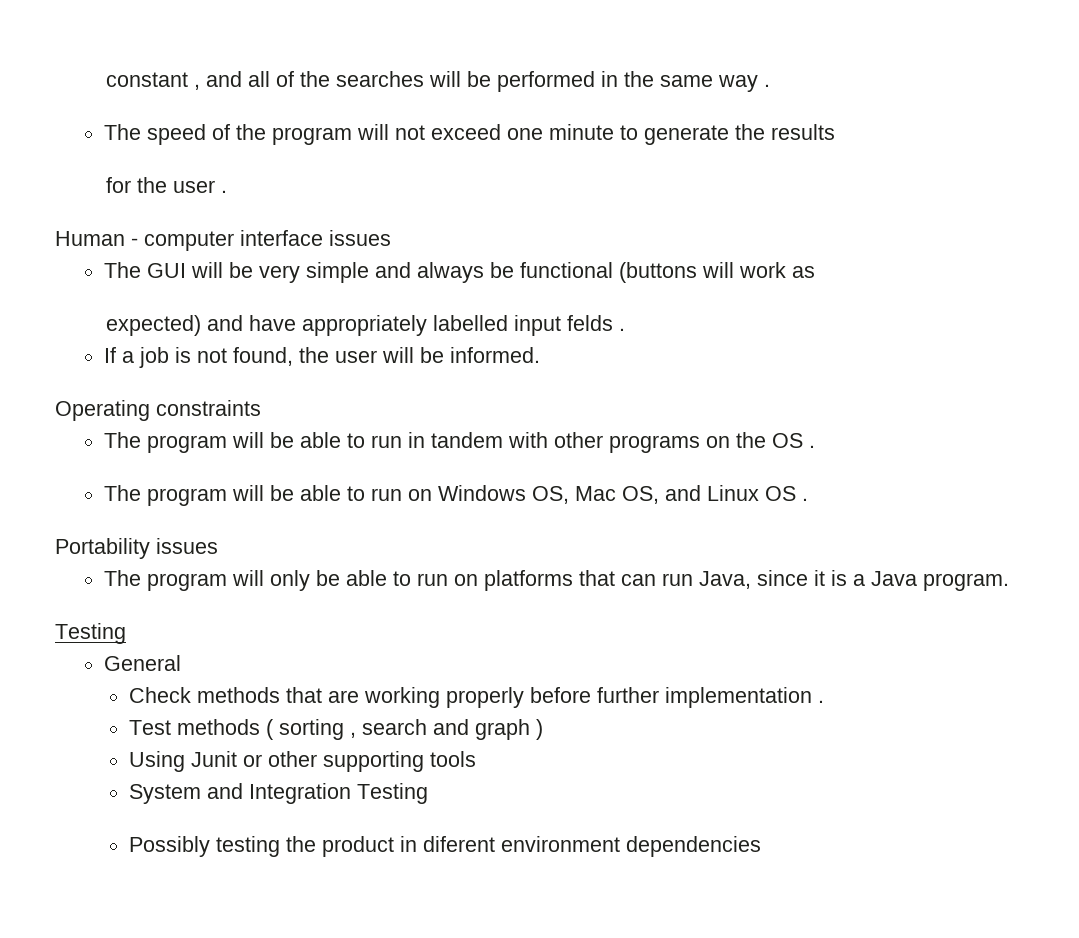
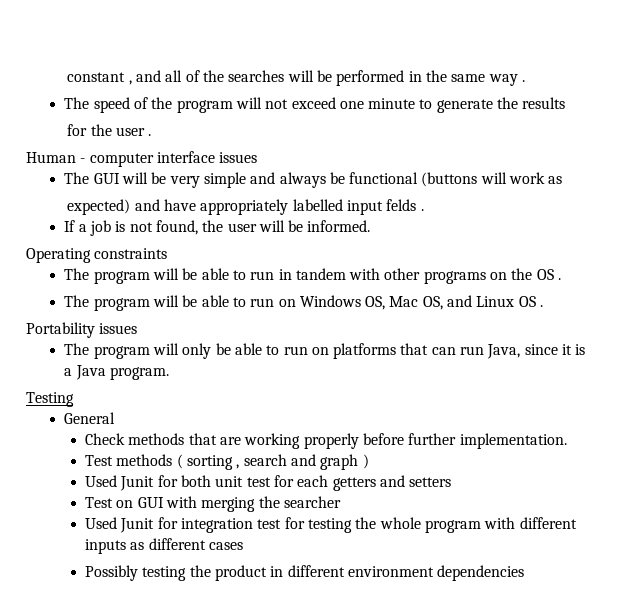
[665,687,825,708] implementation . -> [459,433,567,449] implementation.
[129,751,477,772] [129,783,429,804] Using Junit or other supporting tools // System and Integration Testing -> [84,475,452,491] [84,496,341,512] [84,517,577,533] [84,538,243,554] Used Junit for both unit test for each getters and setters // Test on GUI with merging the searcher // Used Junit for integration test for testing the whole program with different inputs as different cases
[423,836,496,852] diferent -> [287,565,345,577] different

